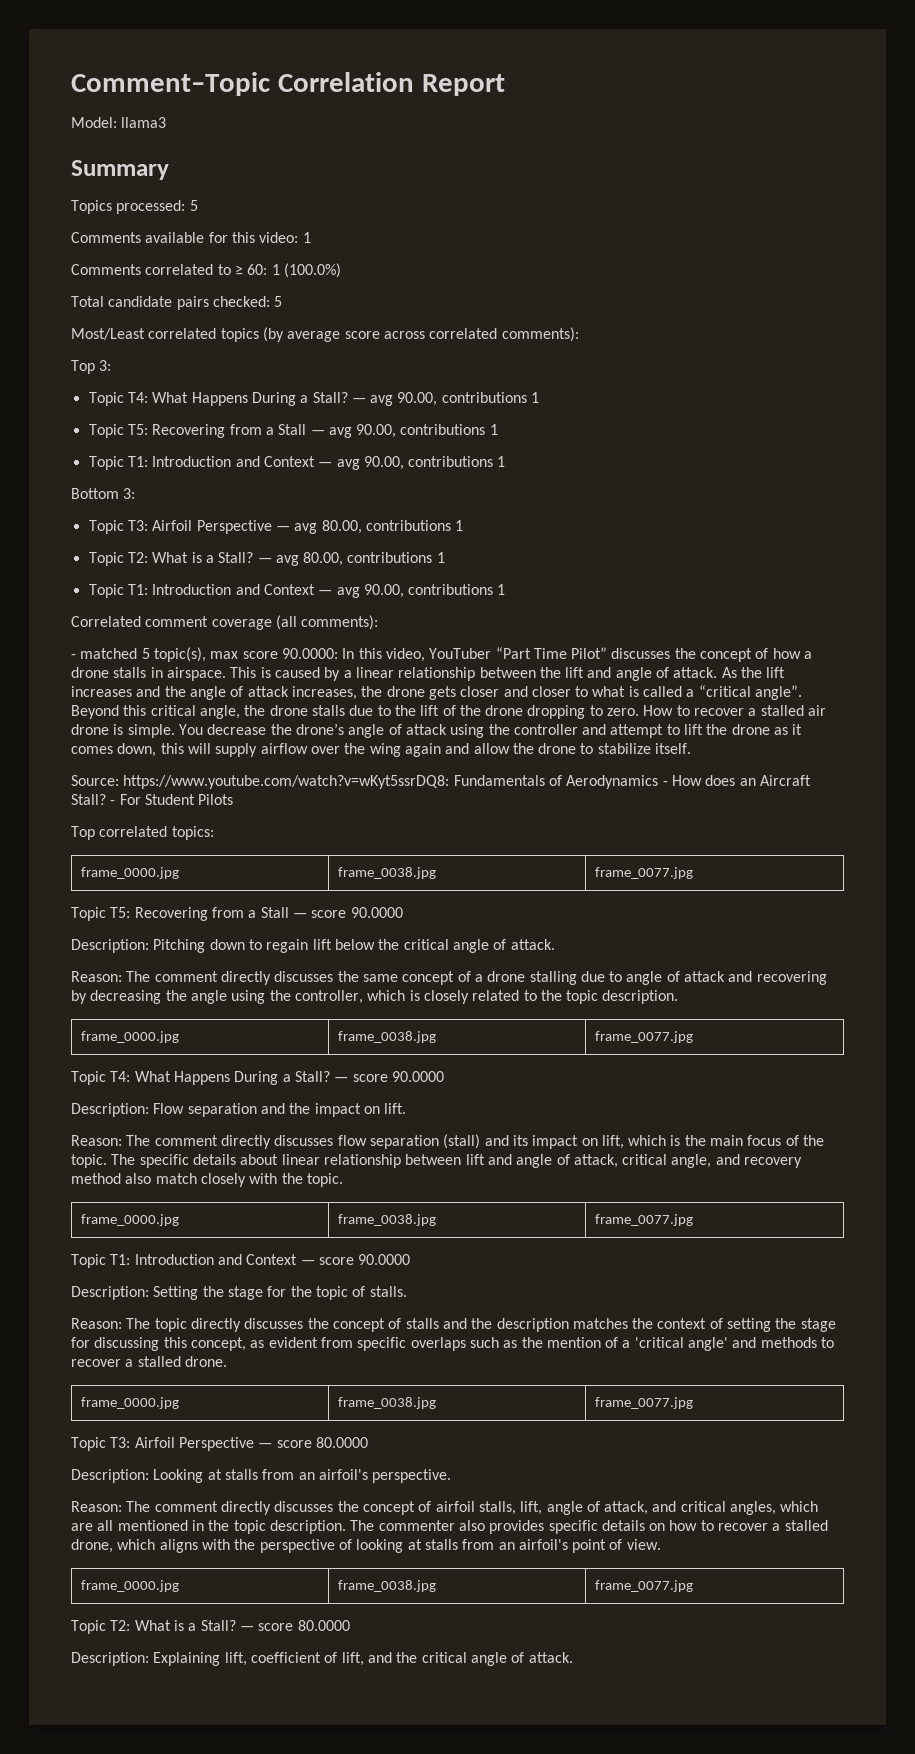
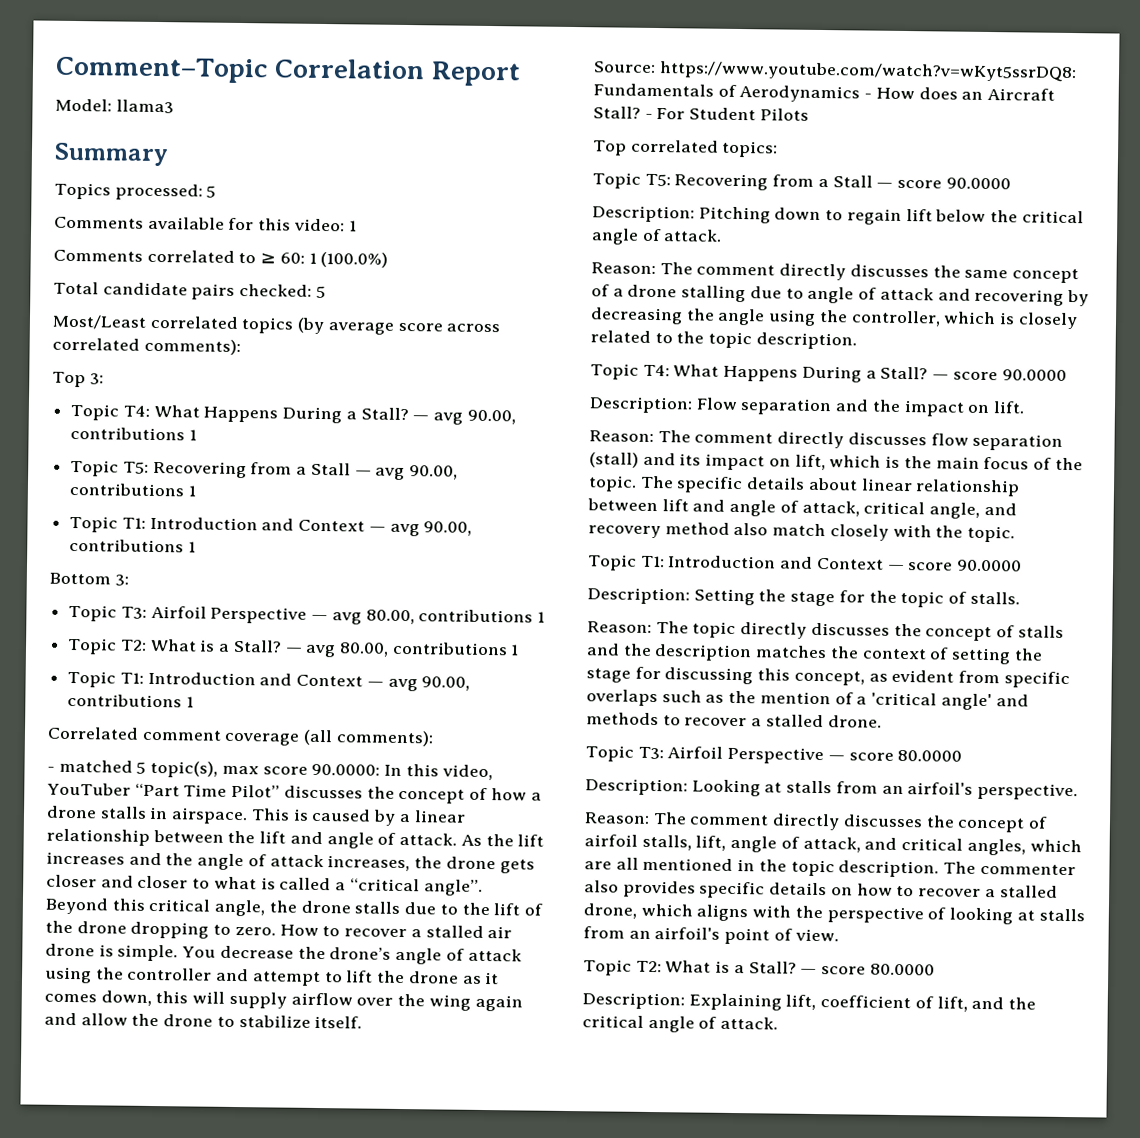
[80,867,179,879] [337,867,436,879] [594,867,693,879] // frame_0000.jpg | frame_0038.jpg | frame_0077.jpg -> (779, 149) none
[80,1031,179,1043] [337,1031,436,1043] [594,1031,693,1043] // frame_0000.jpg | frame_0038.jpg | frame_0077.jpg -> (857, 341) none
[80,1214,179,1226] [337,1214,436,1226] [594,1214,693,1226] // frame_0000.jpg | frame_0038.jpg | frame_0077.jpg -> (1016, 534) none
[80,1397,179,1409] [337,1397,436,1409] [594,1397,693,1409] // frame_0000.jpg | frame_0038.jpg | frame_0077.jpg -> (882, 721) none
[80,1580,179,1592] [337,1580,436,1592] [594,1580,693,1592] // frame_0000.jpg | frame_0038.jpg | frame_0077.jpg -> (839, 935) none

